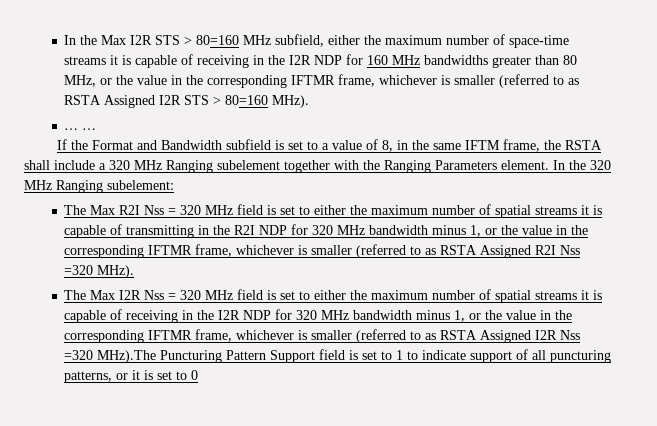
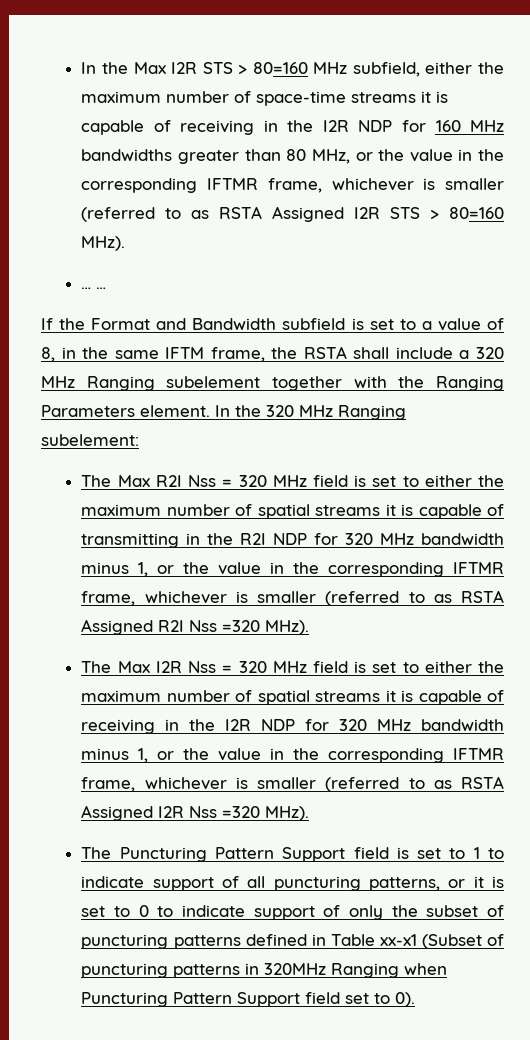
[97,350,157,363] MHz).The -> [265,806,310,821] [81,847,112,859] MHz). // The
(199, 375) none -> [157,905,504,920] [81,934,505,949] [81,963,448,978] [81,992,416,1007] to indicate support of only the subset of puncturing patterns defined in Table xx-x1 (Subset of puncturing patterns in 320MHz Ranging when Puncturing Pattern Support field set to 0).

